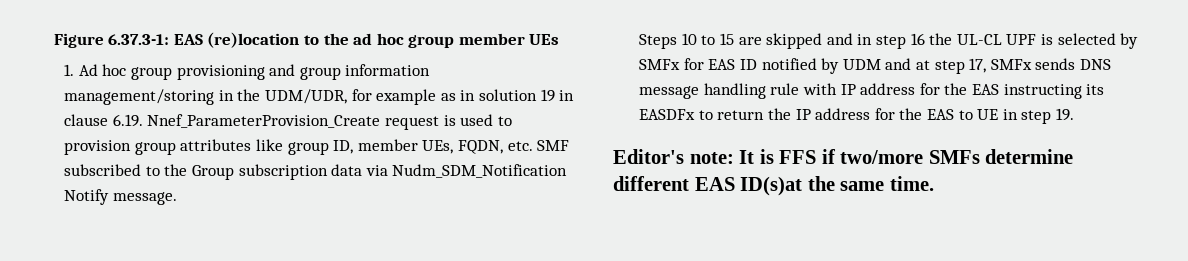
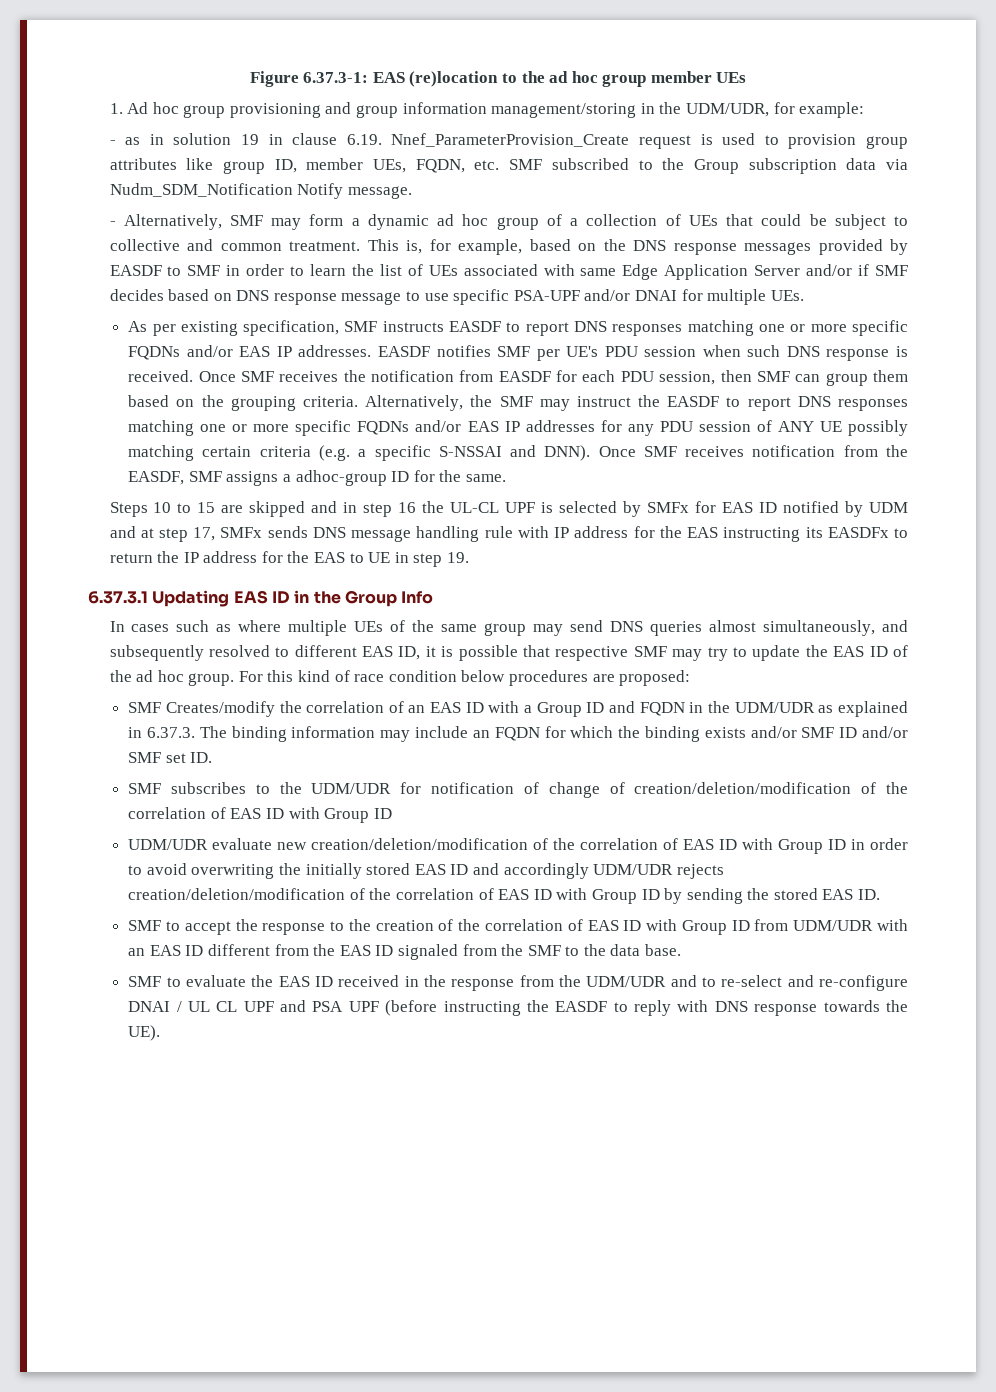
[376,89,437,105] example -> [799,102,865,118] [109,140,116,145] example: // -
(177, 198) none -> [109,214,909,230] [109,239,908,255] [109,264,908,280] [109,289,804,305] [128,320,908,336] [128,345,908,361] [128,370,908,386] [128,395,909,411] [128,420,909,436] [128,445,909,461] [128,470,506,486] // - Alternatively, SMF may form a dynamic ad hoc group of a collection of UEs that could be subject to collective and common treatment. This is, for example, based on the DNS response messages provided by EASDF to SMF in order to learn the list of UEs associated with same Edge Application Server and/or if SMF decides based on DNS response message to use specific PSA-UPF and/or DNAI for multiple UEs. // As per existing specification, SMF instructs EASDF to report DNS responses matching one or more specific FQDNs and/or EAS IP addresses. EASDF notifies SMF per UE's PDU session when such DNS response is received. Once SMF receives the notification from EASDF for each PDU session, then SMF can group them based on the grouping criteria. Alternatively, the SMF may instruct the EASDF to report DNS responses matching one or more specific FQDNs and/or EAS IP addresses for any PDU session of ANY UE possibly matching certain criteria (e.g. a specific S-NSSAI and DNN). Once SMF receives notification from the EASDF, SMF assigns a adhoc-group ID for the same.
[613,149,1074,164] [613,176,934,196] Editor's note: It is FFS if two/more SMFs determine different EAS ID(s)at the same time. -> [88,590,434,607] [109,620,908,636] [109,645,908,661] [109,670,691,686] [128,701,909,717] [128,726,908,742] [128,752,213,763] [128,782,908,798] [128,807,392,823] [128,838,908,854] [128,863,724,879] [128,888,881,904] [128,919,908,935] [128,944,682,960] [128,975,908,991] [128,1000,908,1016] [128,1025,161,1041] 6.37.3.1 Updating EAS ID in the Group Info // In cases such as where multiple UEs of the same group may send DNS queries almost simultaneously, and subsequently resolved to different EAS ID, it is possible that respective SMF may try to update the EAS ID of the ad hoc group. For this kind of race condition below procedures are proposed: // SMF Creates/modify the correlation of an EAS ID with a Group ID and FQDN in the UDM/UDR as explained in 6.37.3. The binding information may include an FQDN for which the binding exists and/or SMF ID and/or SMF set ID. // SMF subscribes to the UDM/UDR for notification of change of creation/deletion/modification of the correlation of EAS ID with Group ID // UDM/UDR evaluate new creation/deletion/modification of the correlation of EAS ID with Group ID in order to avoid overwriting the initially stored EAS ID and accordingly UDM/UDR rejects creation/deletion/modification of the correlation of EAS ID with Group ID by sending the stored EAS ID. // SMF to accept the response to the creation of the correlation of EAS ID with Group ID from UDM/UDR with an EAS ID different from the EAS ID signaled from the SMF to the data base. // SMF to evaluate the EAS ID received in the response from the UDM/UDR and to re-select and re-configure DNAI / UL CL UPF and PSA UPF (before instructing the EASDF to reply with DNS response towards the UE).

